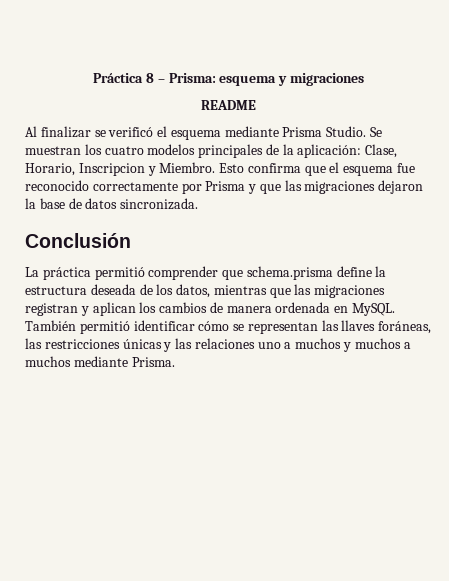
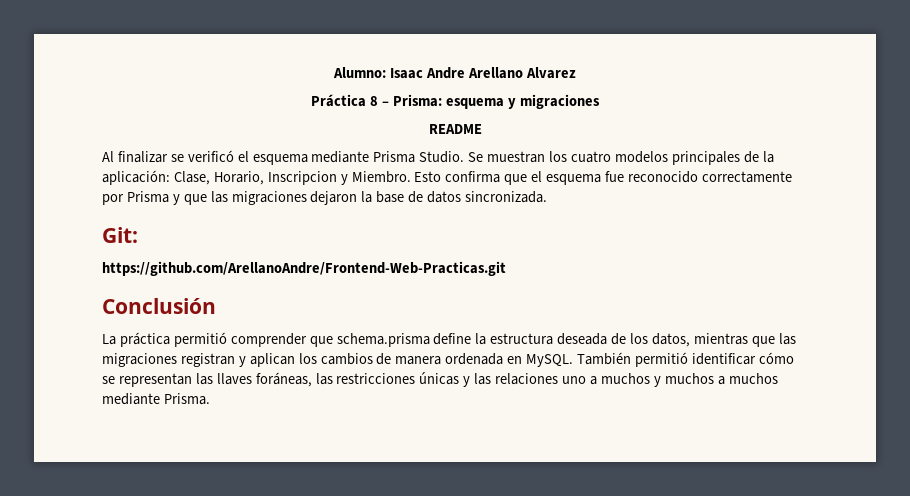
(93, 78) none -> [333,67,576,79] Alumno: Isaac Andre Arellano Alvarez //
(199, 204) none -> [102,227,138,243] [102,261,506,276] // Git: // https://github.com/ArellanoAndre/Frontend-Web-Practicas.git

